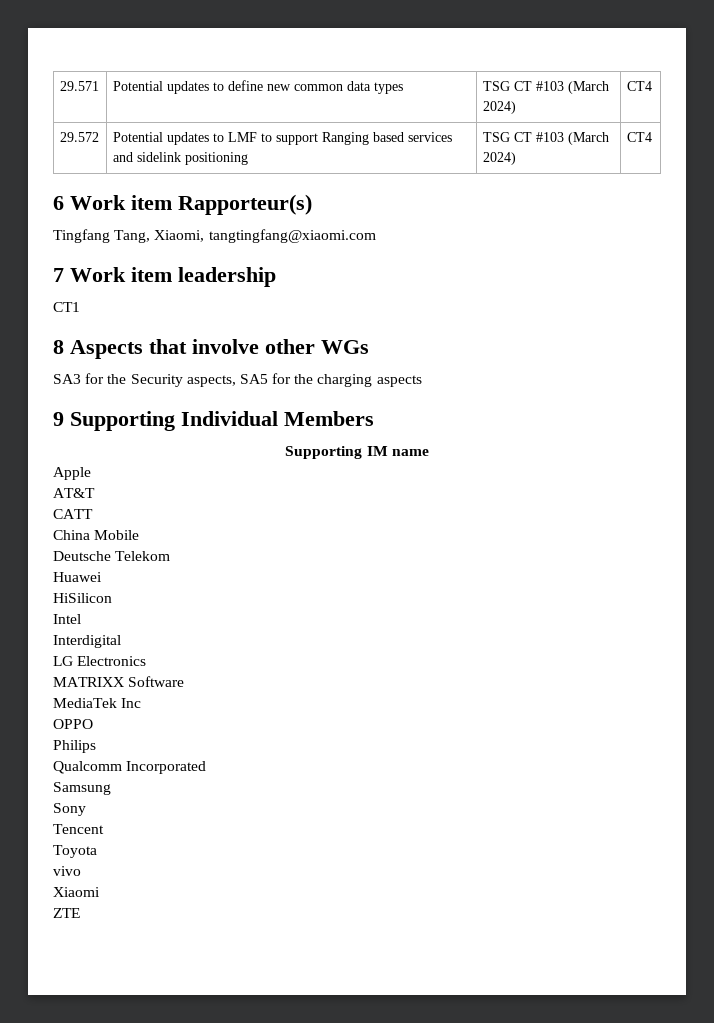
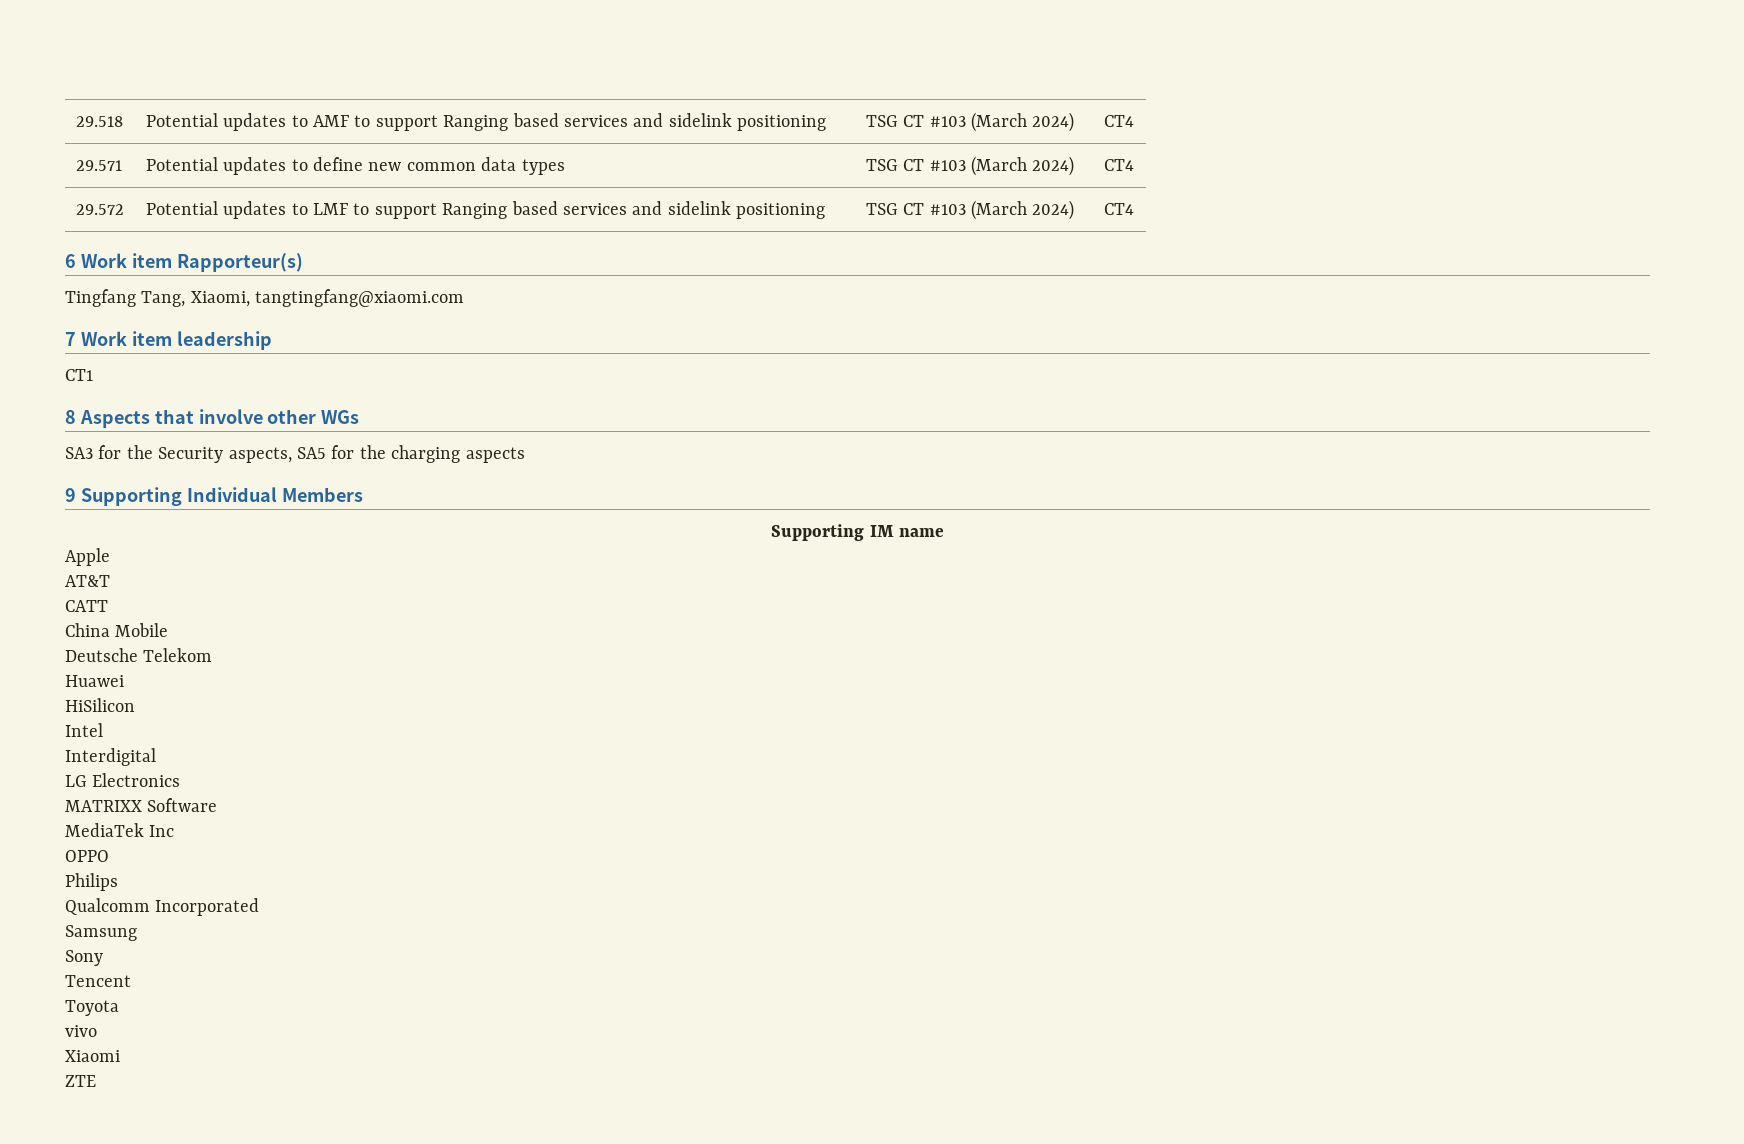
(59, 86) none -> [75,116,123,127] [145,113,827,131] [865,112,1075,132] [1103,115,1134,127] 29.518 | Potential updates to AMF to support Ranging based services and sidelink positioning | TSG CT #103 (March 2024) | CT4 //

